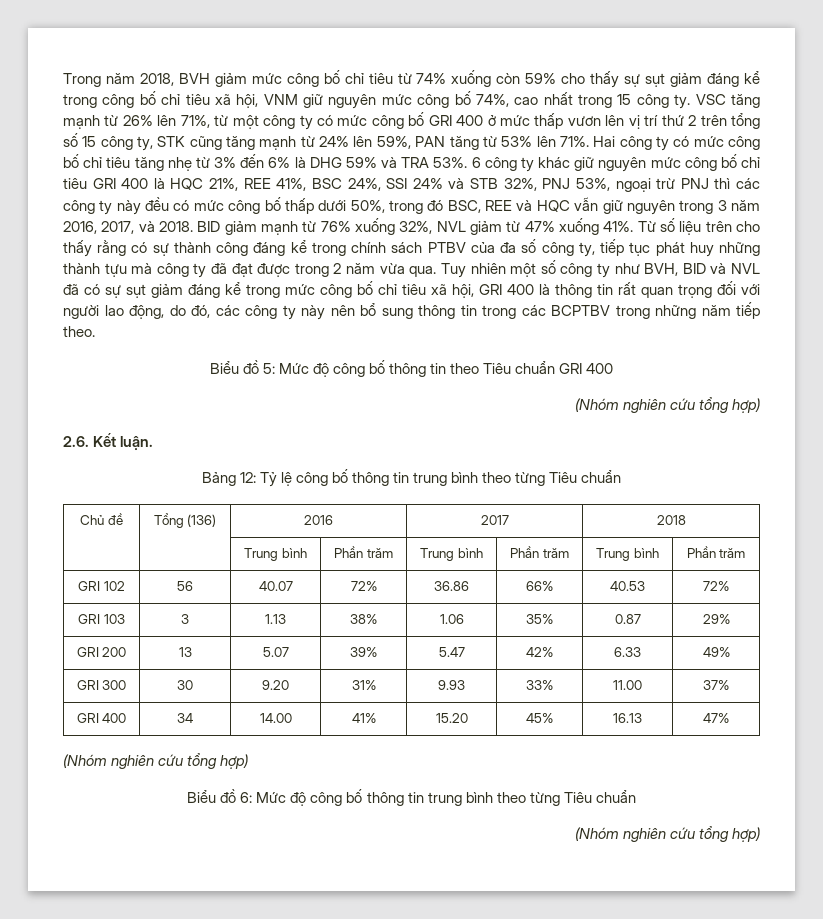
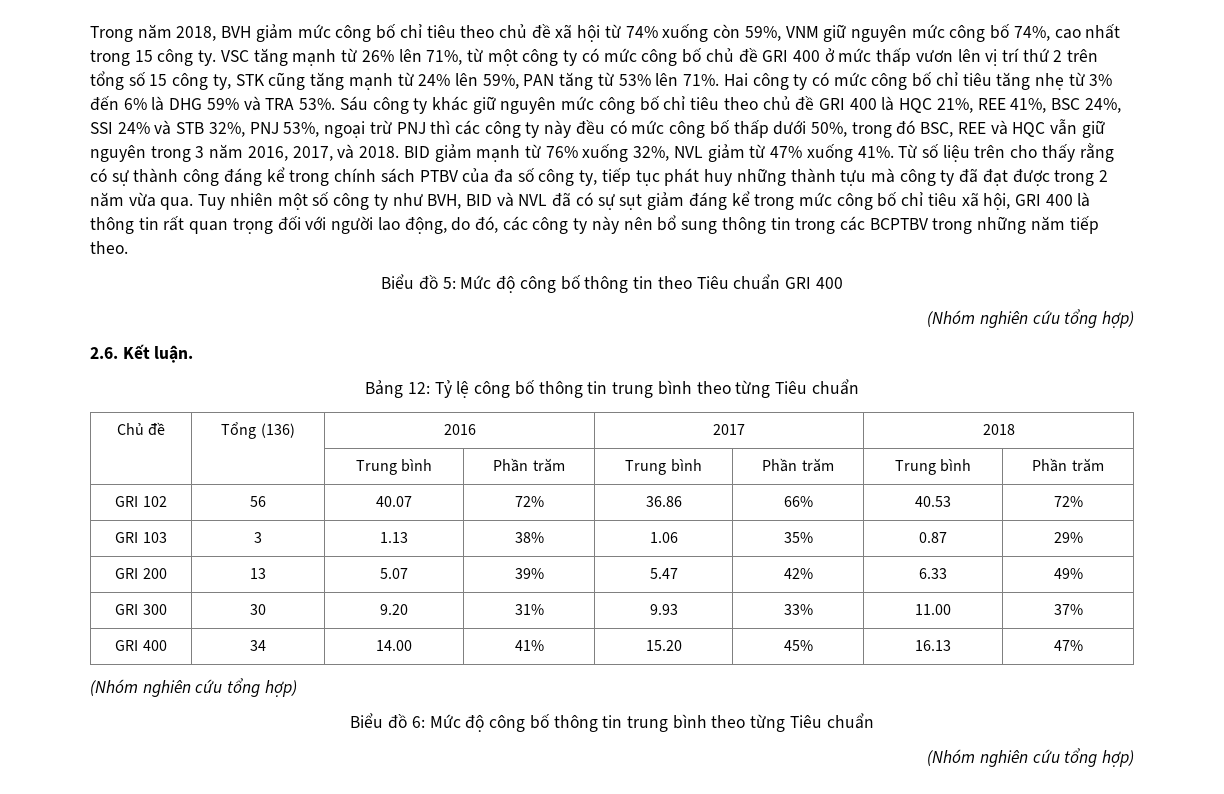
[397,70,761,88] [63,91,259,108] từ 74% xuống còn 59% cho thấy sự sụt giảm đáng kể trong công bố chỉ tiêu xã hội, -> [460,24,781,42] theo chủ đề xã hội từ 74% xuống còn 59%,
(425, 119) none -> [705,48,758,62] chủ đề
[471,157,481,168] 6 -> [339,96,368,111] Sáu
(87, 183) none -> [723,96,815,110] theo chủ đề

